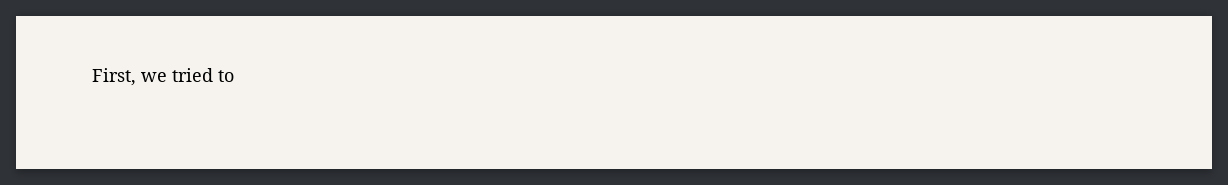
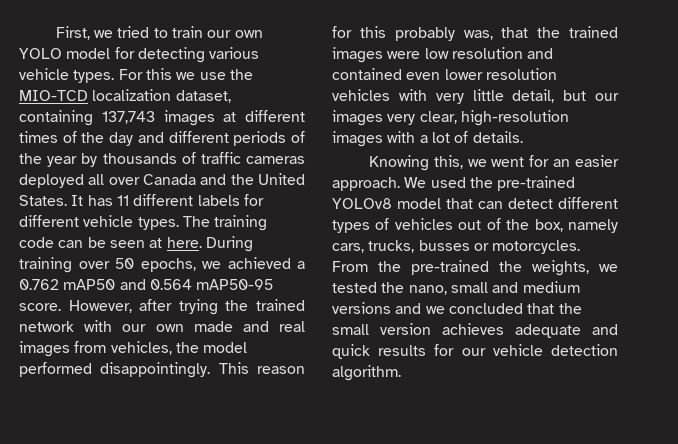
(234, 76) none -> [172,26,263,38] [19,47,260,63] [19,68,253,83] [19,89,231,103] [19,110,305,126] [19,131,305,146] [19,152,305,167] [19,173,305,188] [19,194,264,206] [19,215,268,231] [19,236,253,252] [19,257,305,273] [19,279,274,290] [19,299,305,315] [19,320,305,332] [19,341,248,357] [19,362,305,378] [332,26,618,41] [332,47,554,63] [332,68,557,80] [332,89,619,104] [332,110,569,126] [332,131,523,147] [368,155,619,171] [332,176,576,191] [332,197,618,209] [332,218,618,233] [332,240,581,254] [332,260,618,276] [332,281,580,295] [332,302,582,314] [332,323,618,338] [332,344,618,359] [332,365,401,381] train our own YOLO model for detecting various vehicle types. For this we use the MIO-TCD localization dataset, containing 137,743 images at different times of the day and different periods of the year by thousands of traffic cameras deployed all over Canada and the United States. It has 11 different labels for different vehicle types. The training code can be seen at here. During training over 50 epochs, we achieved a 0.762 mAP50 and 0.564 mAP50-95 score. However, after trying the trained network with our own made and real images from vehicles, the model performed disappointingly. This reason for this probably was, that the trained images were low resolution and contained even lower resolution vehicles with very little detail, but our images very clear, high-resolution images with a lot of details. // Knowing this, we went for an easier approach. We used the pre-trained YOLOv8 model that can detect different types of vehicles out of the box, namely cars, trucks, busses or motorcycles. From the pre-trained the weights, we tested the nano, small and medium versions and we concluded that the small version achieves adequate and quick results for our vehicle detection algorithm.

